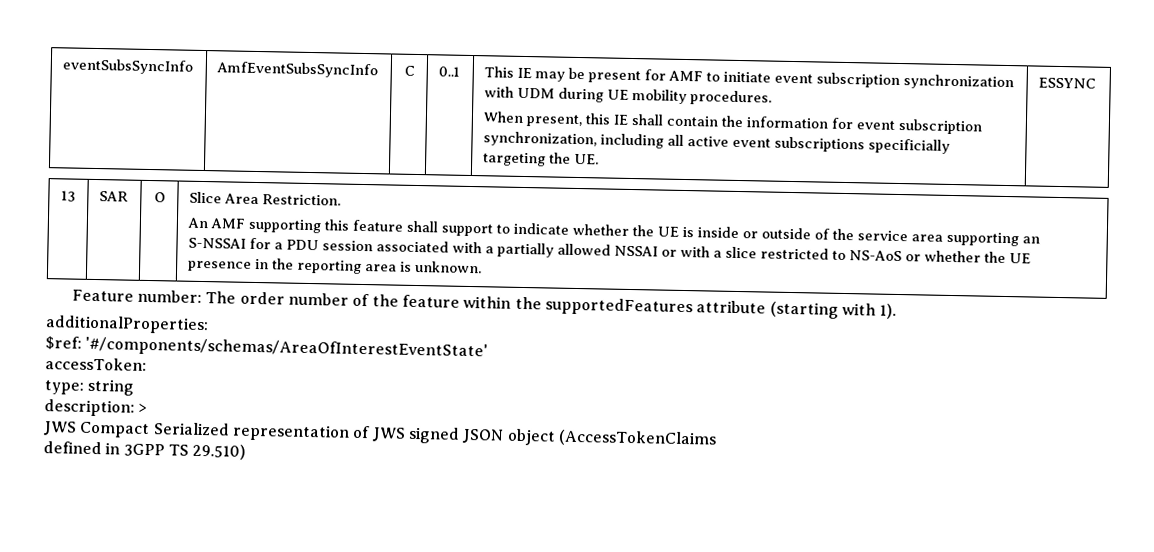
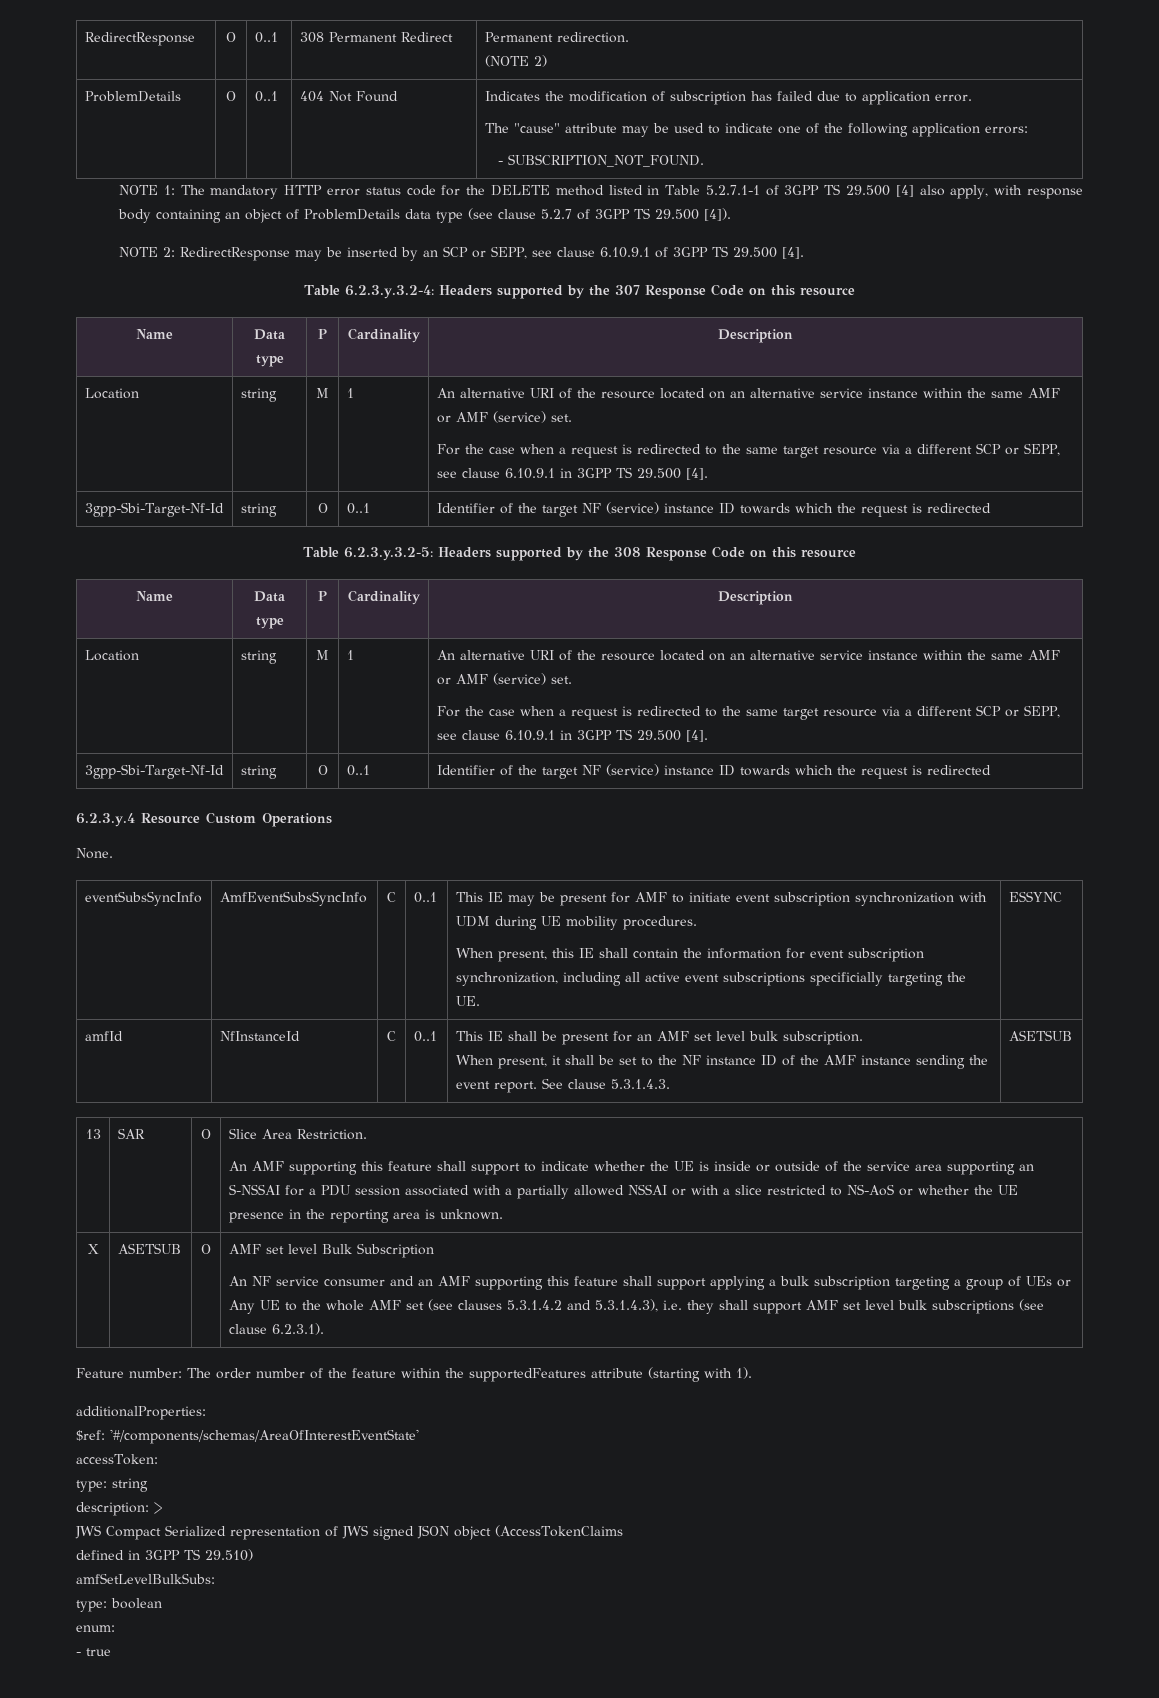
(62, 66) none -> [84,32,195,46] [226,32,236,42] [254,32,278,43] [299,32,453,43] [484,32,629,43] [484,55,547,67] [84,91,181,102] [226,91,236,101] [254,91,278,102] [299,91,398,102] [484,91,972,105] [484,123,1028,137] [497,154,704,167] [119,184,1083,199] [118,208,732,223] [119,246,804,261] [304,284,855,299] [136,329,173,339] [254,329,285,340] [255,355,284,367] [318,329,327,339] [347,328,420,343] [718,329,793,343] [84,388,139,399] [240,388,277,402] [316,388,329,398] [346,388,354,398] [436,388,1060,399] [436,411,572,423] [436,443,1060,458] [436,467,708,480] [84,502,224,517] [240,503,277,517] [317,503,328,513] [346,503,370,514] [436,502,991,517] [302,546,857,561] [136,591,173,601] [254,591,285,602] [255,617,284,629] [318,591,327,601] [347,590,420,605] [718,591,793,605] [84,650,139,661] [240,650,277,664] [316,650,329,660] [346,650,354,660] [436,650,1060,661] [436,673,572,685] [436,705,1060,720] [436,729,708,742] [84,764,224,779] [240,765,277,779] [317,765,328,775] [346,765,370,776] [436,764,991,779] [76,812,332,827] [76,848,113,859] RedirectResponse | O | 0..1 | 308 Permanent Redirect | Permanent redirection. // (NOTE 2) // ProblemDetails | O | 0..1 | 404 Not Found | Indicates the modification of subscription has failed due to application error. // The "cause" attribute may be used to indicate one of the following application errors: // - SUBSCRIPTION_NOT_FOUND. // NOTE 1: The mandatory HTTP error status code for the DELETE method listed in Table 5.2.7.1-1 of 3GPP TS 29.500 [4] also apply, with response body containing an object of ProblemDetails data type (see clause 5.2.7 of 3GPP TS 29.500 [4]). // NOTE 2: RedirectResponse may be inserted by an SCP or SEPP, see clause 6.10.9.1 of 3GPP TS 29.500 [4]. // Table 6.2.3.y.3.2-4: Headers supported by the 307 Response Code on this resource // Name | Data type | P | Cardinality | Description // Location | string | M | 1 | An alternative URI of the resource located on an alternative service instance within the same AMF or AMF (service) set. // For the case when a request is redirected to the same target resource via a different SCP or SEPP, see clause 6.10.9.1 in 3GPP TS 29.500 [4]. // 3gpp-Sbi-Target-Nf-Id | string | O | 0..1 | Identifier of the target NF (service) instance ID towards which the request is redirected // Table 6.2.3.y.3.2-5: Headers supported by the 308 Response Code on this resource // Name | Data type | P | Cardinality | Description // Location | string | M | 1 | An alternative URI of the resource located on an alternative service instance within the same AMF or AMF (service) set. // For the case when a request is redirected to the same target resource via a different SCP or SEPP, see clause 6.10.9.1 in 3GPP TS 29.500 [4]. // 3gpp-Sbi-Target-Nf-Id | string | O | 0..1 | Identifier of the target NF (service) instance ID towards which the request is redirected // 6.2.3.y.4 Resource Custom Operations // None. //
(1097, 83) none -> [84,1031,123,1041] [219,1031,300,1041] [387,1031,396,1041] [413,1031,437,1042] [455,1031,863,1045] [455,1055,988,1069] [455,1078,670,1093] [1008,1030,1072,1041] // amfId | NfInstanceId | C | 0..1 | This IE shall be present for an AMF set level bulk subscription. // When present, it shall be set to the NF instance ID of the AMF instance sending the event report. See clause 5.3.1.4.3. | ASETSUB
(483, 267) none -> [88,1244,99,1254] [117,1243,181,1254] [201,1244,211,1254] [228,1243,434,1258] [228,1276,1071,1290] [228,1299,1044,1314] [228,1323,324,1335] // X | ASETSUB | O | AMF set level Bulk Subscription // An NF service consumer and an AMF supporting this feature shall support applying a bulk subscription targeting a group of UEs or Any UE to the whole AMF set (see clauses 5.3.1.4.2 and 5.3.1.4.3), i.e. they shall support AMF set level bulk subscriptions (see clause 6.2.3.1).
(247, 451) none -> [76,1573,215,1584] [76,1598,162,1612] [76,1625,115,1632] [76,1648,111,1656] // amfSetLevelBulkSubs: // type: boolean // enum: // - true

